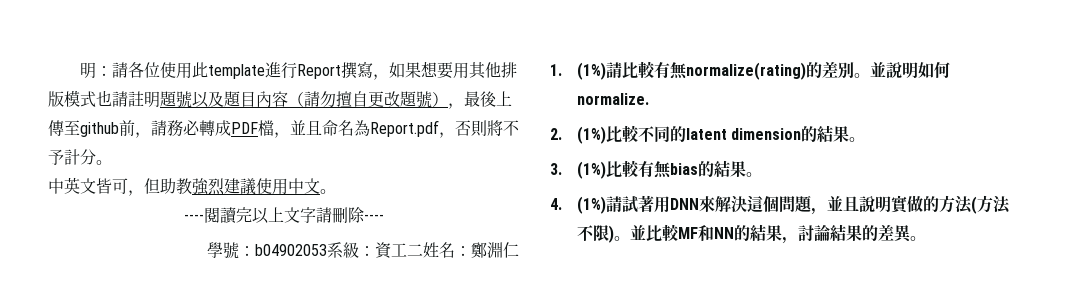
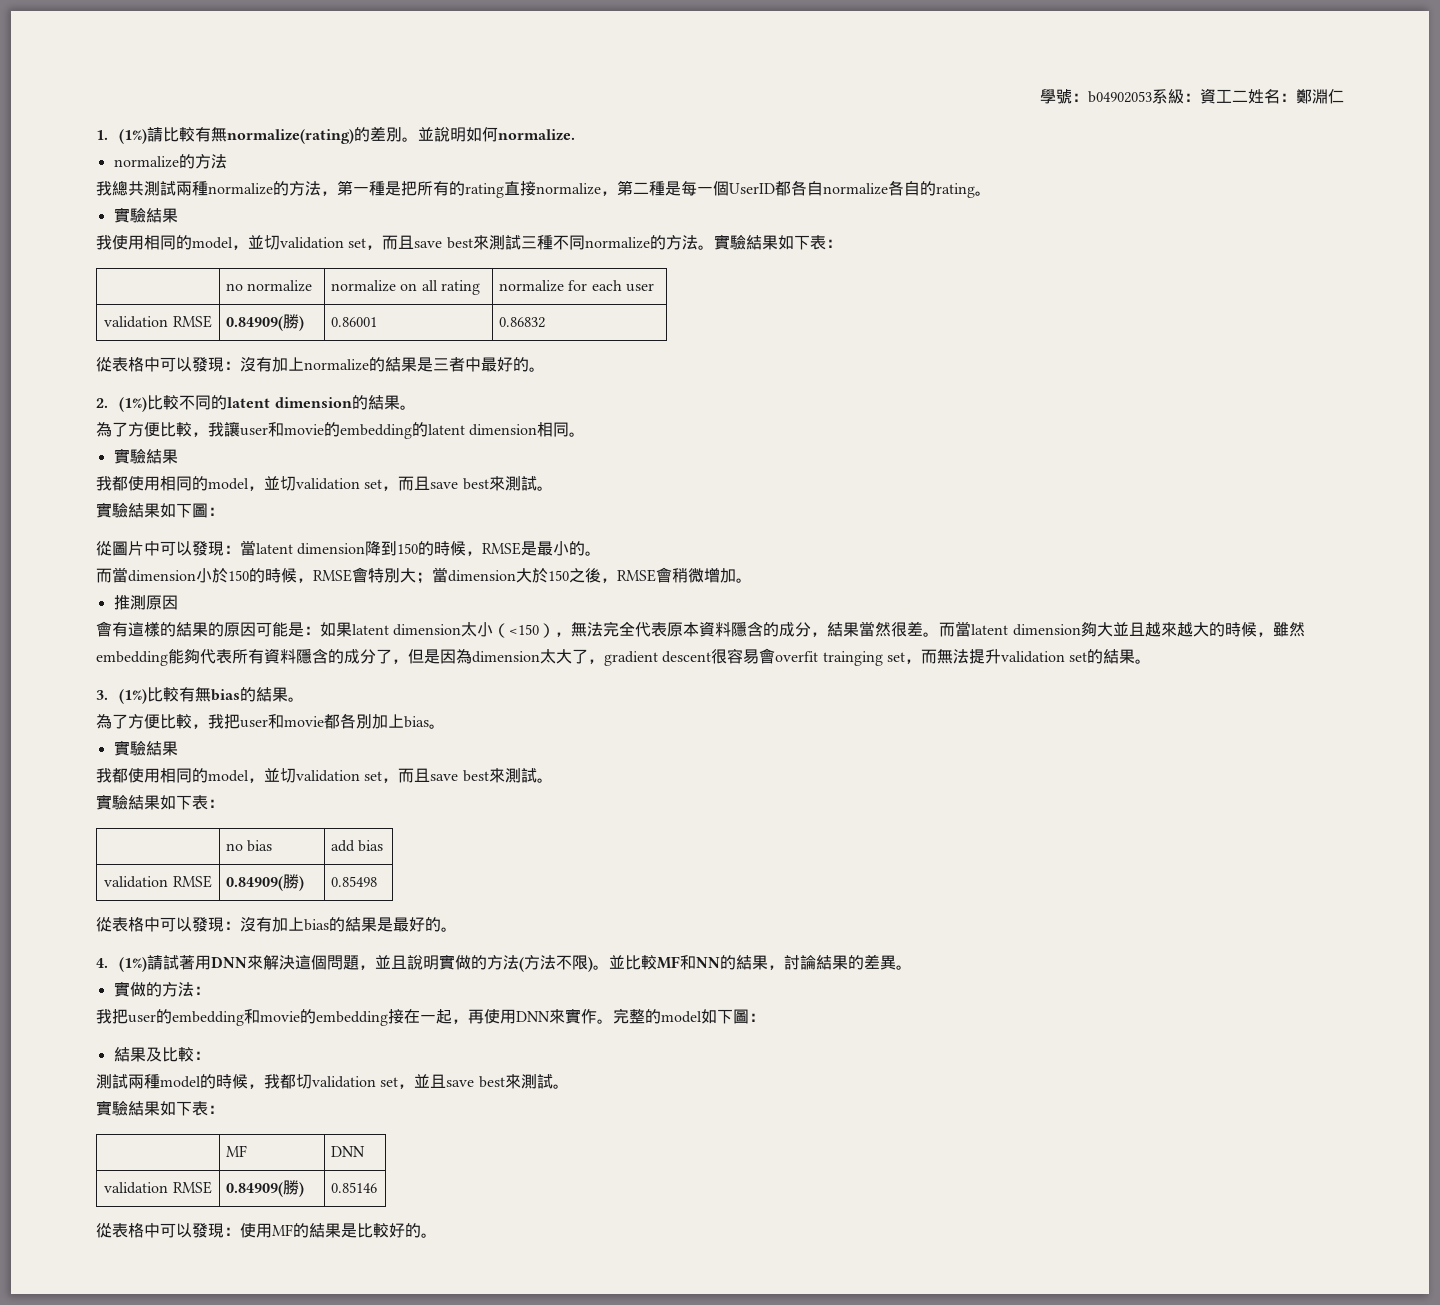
[79,61,517,80] [48,90,512,109] [48,120,519,138] [48,149,112,165] [48,177,336,196] [183,207,384,224] 明：請各位使用此template進行Report撰寫，如果想要用其他排版模式也請註明題號以及題目內容（請勿擅自更改題號），最後上傳至github前，請務必轉成PDF檔，並且命名為Report.pdf，否則將不予計分。 // 中英文皆可，但助教強烈建議使用中文。 // ----閱讀完以上文字請刪除---- // -> (1040, 96) none
(649, 99) none -> [113,154,227,169] [96,180,991,198] [113,207,178,223] [96,234,842,250] [226,280,313,292] [331,280,481,295] [499,280,655,292] [104,315,212,328] [226,314,305,331] [331,317,378,327] [499,317,546,328] [96,357,545,372] // normalize的方法 // 我總共測試兩種normalize的方法，第一種是把所有的rating直接normalize，第二種是每一個UserID都各自normalize各自的rating。 // 實驗結果 // 我使用相同的model，並切validation set，而且save best來測試三種不同normalize的方法。實驗結果如下表： // | no normalize | normalize on all rating | normalize for each user // validation RMSE | 0.84909(勝) | 0.86001 | 0.86832 // 從表格中可以發現：沒有加上normalize的結果是三者中最好的。
(865, 139) none -> [96,421,586,439] [113,448,178,464] [96,476,553,491] [96,502,224,518] [96,540,602,556] [96,567,752,584] [113,595,178,610] [96,621,1305,638] [96,648,1152,666] // 為了方便比較，我讓user和movie的embedding的latent dimension相同。 // 實驗結果 // 我都使用相同的model，並切validation set，而且save best來測試。 // 實驗結果如下圖： // 從圖片中可以發現：當latent dimension降到150的時候，RMSE是最小的。 // 而當dimension小於150的時候，RMSE會特別大；當dimension大於150之後，RMSE會稍微增加。 // 推測原因 // 會有這樣的結果的原因可能是：如果latent dimension太小（<150），無法完全代表原本資料隱含的成分，結果當然很差。而當latent dimension夠大並且越來越大的時候，雖然embedding能夠代表所有資料隱含的成分了，但是因為dimension太大了，gradient descent很容易會overfit trainging set，而無法提升validation set的結果。
(762, 174) none -> [96,713,445,729] [113,740,178,756] [96,768,553,783] [96,794,224,810] [226,840,273,852] [331,840,384,852] [104,875,212,888] [226,874,305,891] [331,876,378,887] [96,917,457,932] // 為了方便比較，我把user和movie都各別加上bias。 // 實驗結果 // 我都使用相同的model，並切validation set，而且save best來測試。 // 實驗結果如下表： // | no bias | add bias // validation RMSE | 0.84909(勝) | 0.85498 // 從表格中可以發現：沒有加上bias的結果是最好的。
(926, 238) none -> [113,981,210,997] [96,1008,765,1026] [113,1047,210,1062] [96,1073,569,1089] [96,1100,224,1116] [226,1145,248,1157] [331,1146,366,1157] [104,1181,212,1194] [226,1180,305,1197] [331,1182,378,1193] [96,1223,437,1238] // 實做的方法： // 我把user的embedding和movie的embedding接在一起，再使用DNN來實作。完整的model如下圖： // 結果及比較： // 測試兩種model的時候，我都切validation set，並且save best來測試。 // 實驗結果如下表： // | MF | DNN // validation RMSE | 0.84909(勝) | 0.85146 // 從表格中可以發現：使用MF的結果是比較好的。

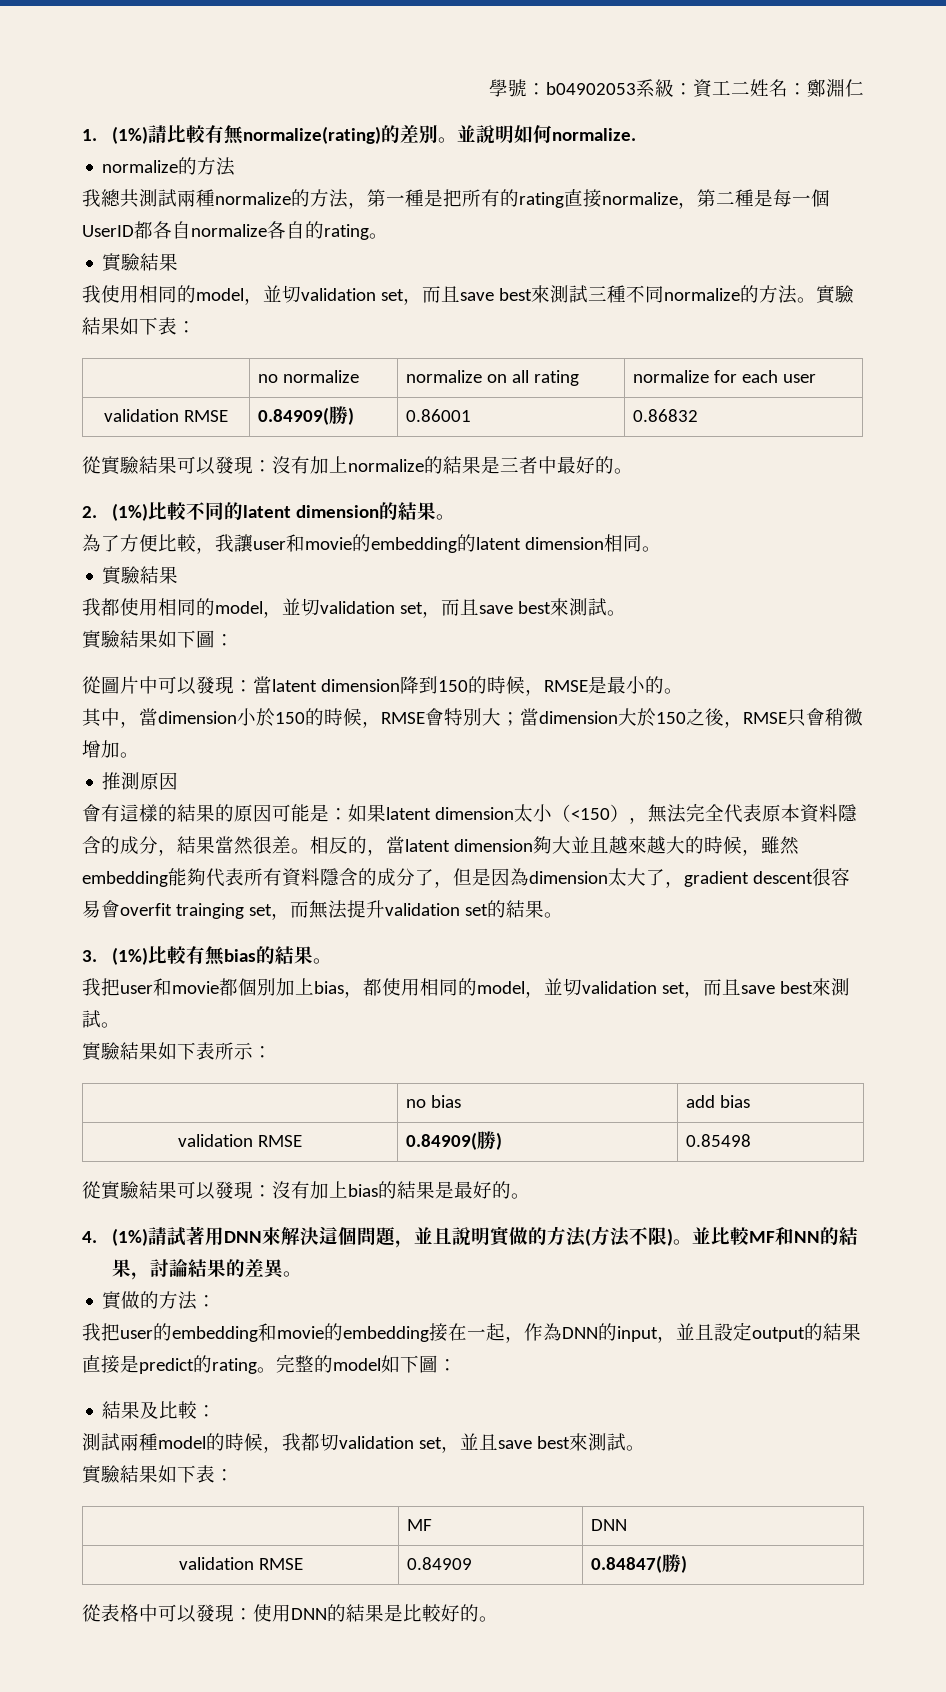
[112,357,160,372] 表格中 -> [101,456,177,475] 實驗結果
[96,568,112,583] 而 -> [82,708,139,728] 其中，
(656, 575) none -> [787,709,806,727] 只
[939,622,956,637] 而 -> [310,836,386,856] 相反的，
[96,714,208,729] 為了方便比較， -> (333, 961) none
[340,713,356,729] 各 -> [238,978,257,996] 個
[429,724,445,729] [113,740,178,756] [96,768,112,783] 。 // 實驗結果 // 我 -> [344,991,363,998] ，
(208, 802) none -> [215,1042,253,1060] 所示
[112,917,160,932] 表格中 -> [101,1181,177,1200] 實驗結果
[468,1008,597,1024] 再使用DNN來實作 -> [524,1322,861,1343] [82,1355,257,1374] 作為DNN的input，並且設定output的結果直接是predict的rating
[226,1180,305,1197] [331,1182,378,1193] 0.84909(勝) | 0.85146 -> [407,1557,473,1570] [591,1554,688,1573] 0.84909 | 0.84847(勝)
[272,1224,293,1236] MF -> [291,1608,327,1620] DNN

